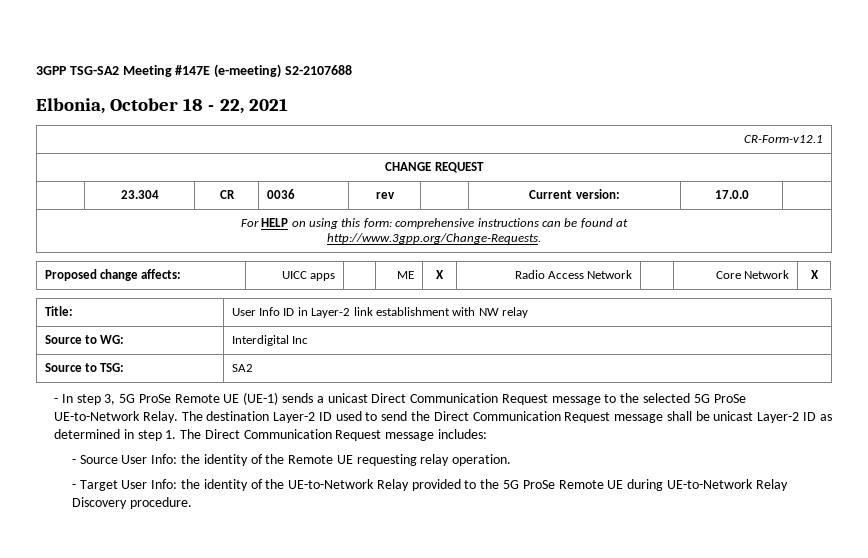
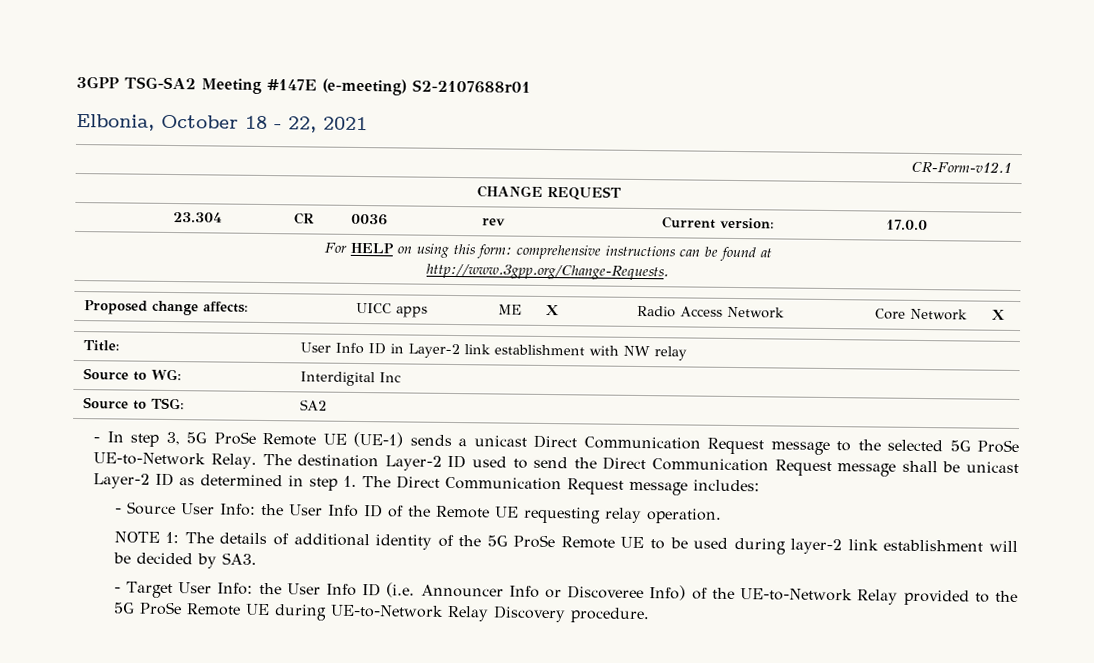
[284,65,352,75] S2-2107688 -> [412,79,531,94] S2-2107688r01
[203,454,248,466] identity -> [288,504,383,518] User Info ID
(512, 460) none -> [113,531,1019,555] [112,552,257,569] // NOTE 1: The details of additional identity of the 5G ProSe Remote UE to be used during layer-2 link establishment will be decided by SA3.
[203,479,248,491] identity -> [286,582,687,601] User Info ID (i.e. Announcer Info or Discoveree Info)

